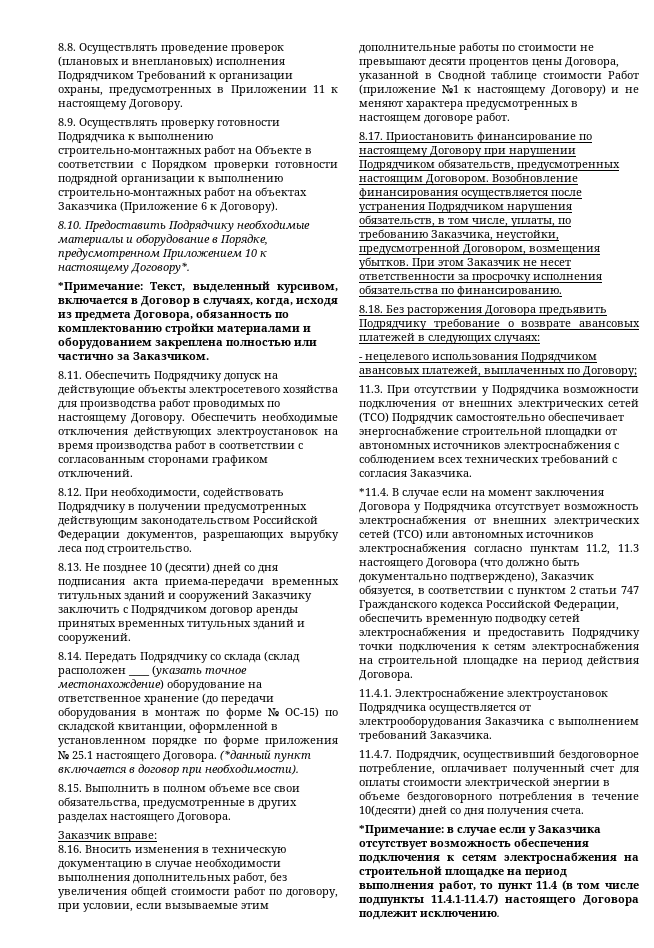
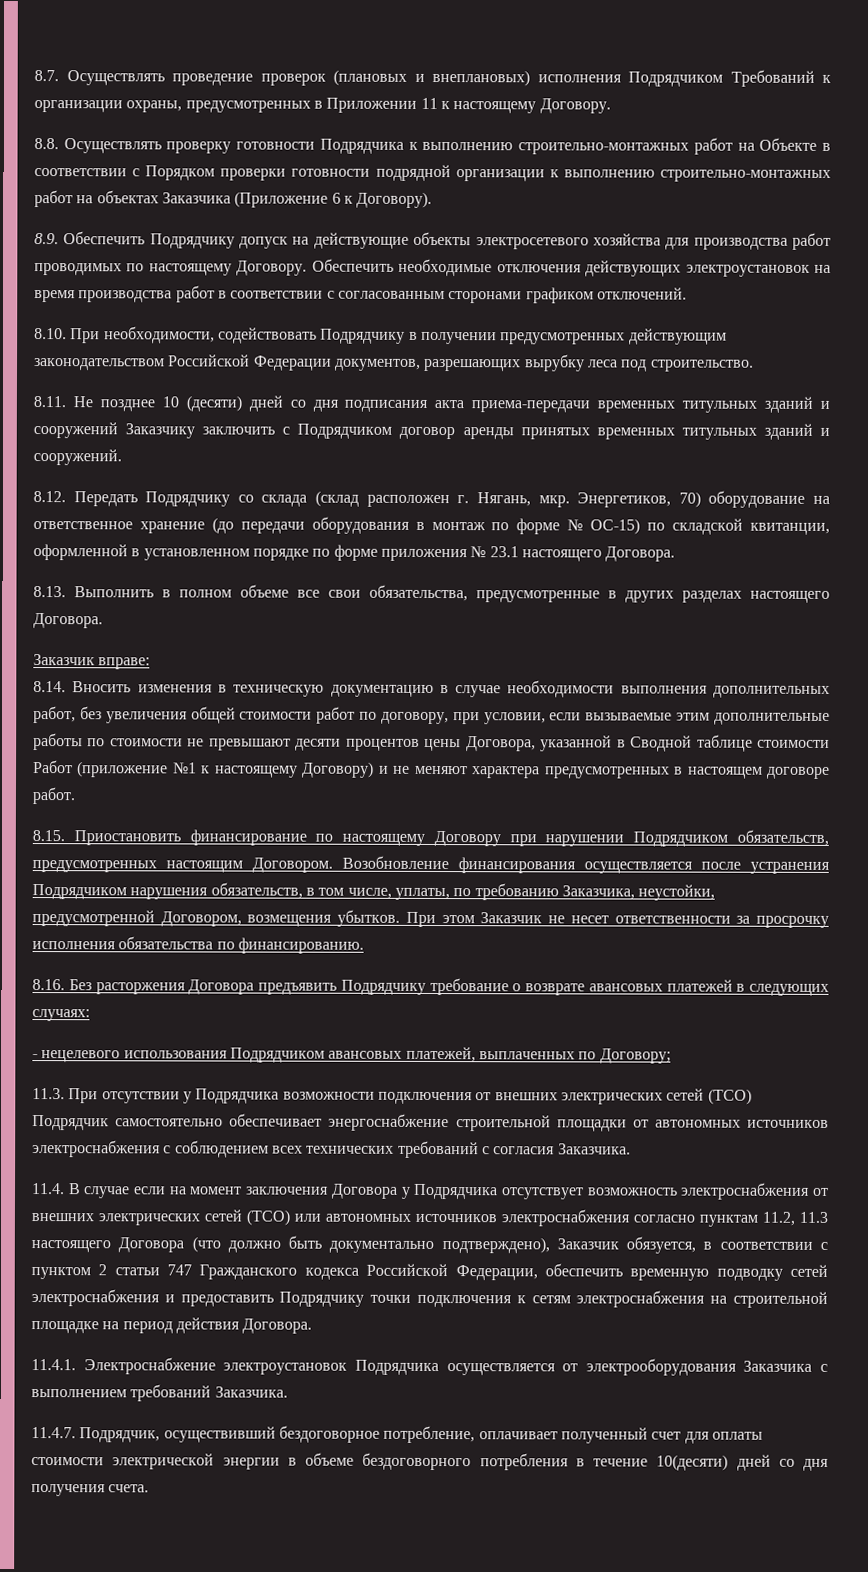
[58,43,76,51] 8.8. -> [34,70,59,82] 8.7.
[58,118,76,126] 8.9. -> [34,138,59,150] 8.8.
[58,220,310,232] [58,234,268,246] [58,248,267,260] [58,262,190,274] [58,281,338,293] [58,296,338,307] [58,309,289,321] [58,323,311,335] [58,337,317,349] [58,352,209,360] [58,371,82,379] 8.10. Предоставить Подрядчику необходимые материалы и оборудование в Порядке, предусмотренном Приложением 10 к настоящему Договору*. // *Примечание: Текст, выделенный курсивом, включается в Договор в случаях, когда, исходя из предмета Договора, обязанность по комплектованию стройки материалами и оборудованием закреплена полностью или частично за Заказчиком. // 8.11. -> [34,233,59,245] 8.9.
[58,488,82,496] 8.12. -> [34,328,67,340] 8.10.
[58,563,82,571] 8.13. -> [33,396,66,408] 8.11.
[58,652,82,660] 8.14. -> [33,491,66,503] 8.12.
[128,665,247,677] [58,679,164,690] ____ (указать точное местонахождение) -> [457,491,701,508] г. Нягань, мкр. Энергетиков, 70)
[72,749,311,762] [58,764,299,776] [58,784,82,792] 25.1 настоящего Договора. (*данный пункт включается в договор при необходимости). // 8.15. -> [489,546,676,562] [33,586,66,598] 23.1 настоящего Договора. // 8.13.
[58,845,82,853] 8.16. -> [33,681,66,693] 8.14.
[359,132,383,140] 8.17. -> [32,830,65,842] 8.15.
[359,305,383,313] 8.18. -> [32,979,65,991] 8.16.
[359,488,389,496] *11.4. -> [32,1183,65,1195] 11.4.
[359,825,601,836] [359,838,589,850] [359,852,639,864] [359,866,567,878] [359,880,639,892] [359,894,639,906] [359,911,500,920] // *Примечание: в случае если у Заказчика отсутствует возможность обеспечения подключения к сетям электроснабжения на строительной площадке на период выполнения работ, то пункт 11.4 (в том числе подпункты 11.4.1-11.4.7) настоящего Договора подлежит исключению. -> (150, 1488) none

